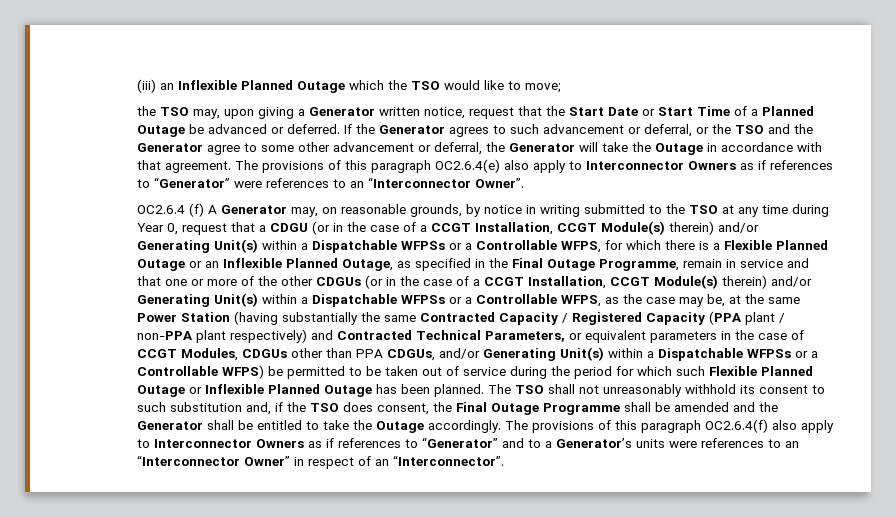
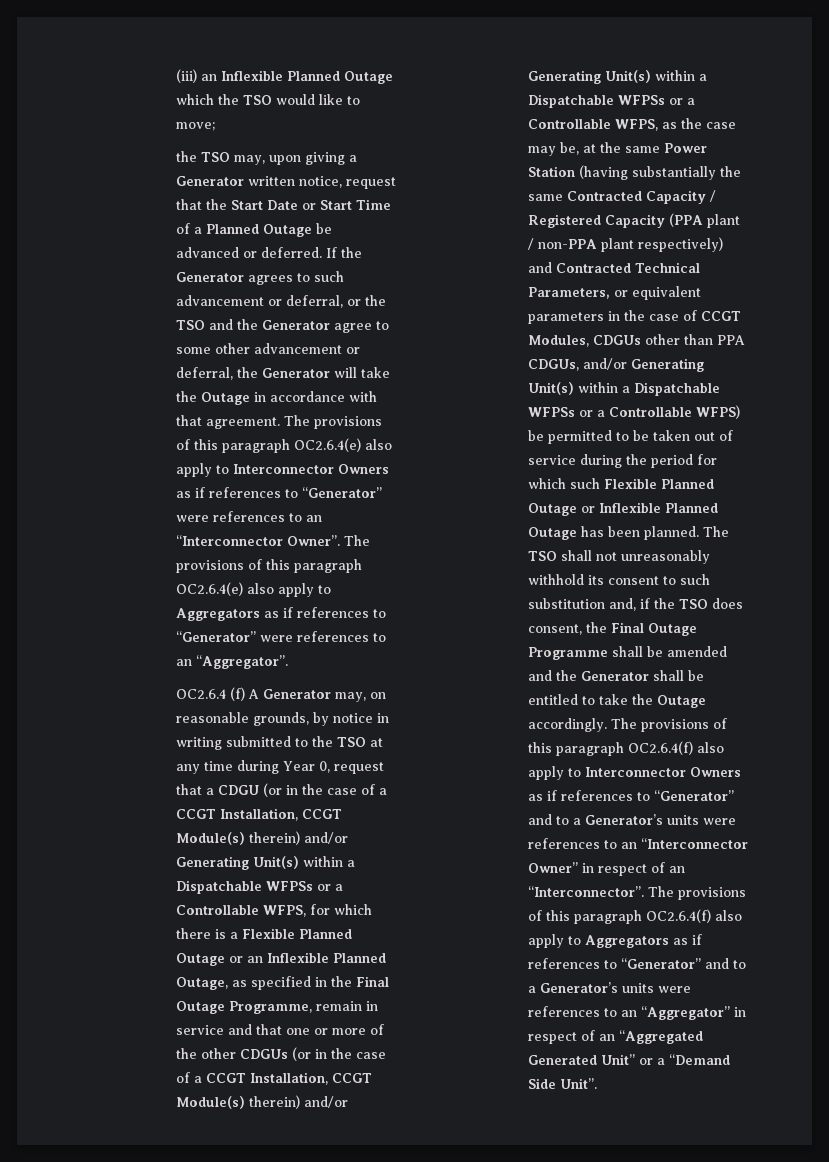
(525, 183) none -> [343,535,370,546] [175,559,362,573] [175,582,331,597] [175,607,386,621] [175,631,386,642] [175,655,288,669] The provisions of this paragraph OC2.6.4(e) also apply to Aggregators as if references to “Generator” were references to an “Aggregator”.
(505, 460) none -> [647,886,746,900] [527,909,742,924] [527,934,702,948] [527,958,746,969] [527,982,691,993] [527,1006,746,1020] [527,1030,703,1044] [527,1054,730,1065] [527,1078,597,1089] The provisions of this paragraph OC2.6.4(f) also apply to Aggregators as if references to “Generator” and to a Generator’s units were references to an “Aggregator” in respect of an “Aggregated Generated Unit” or a “Demand Side Unit”.

